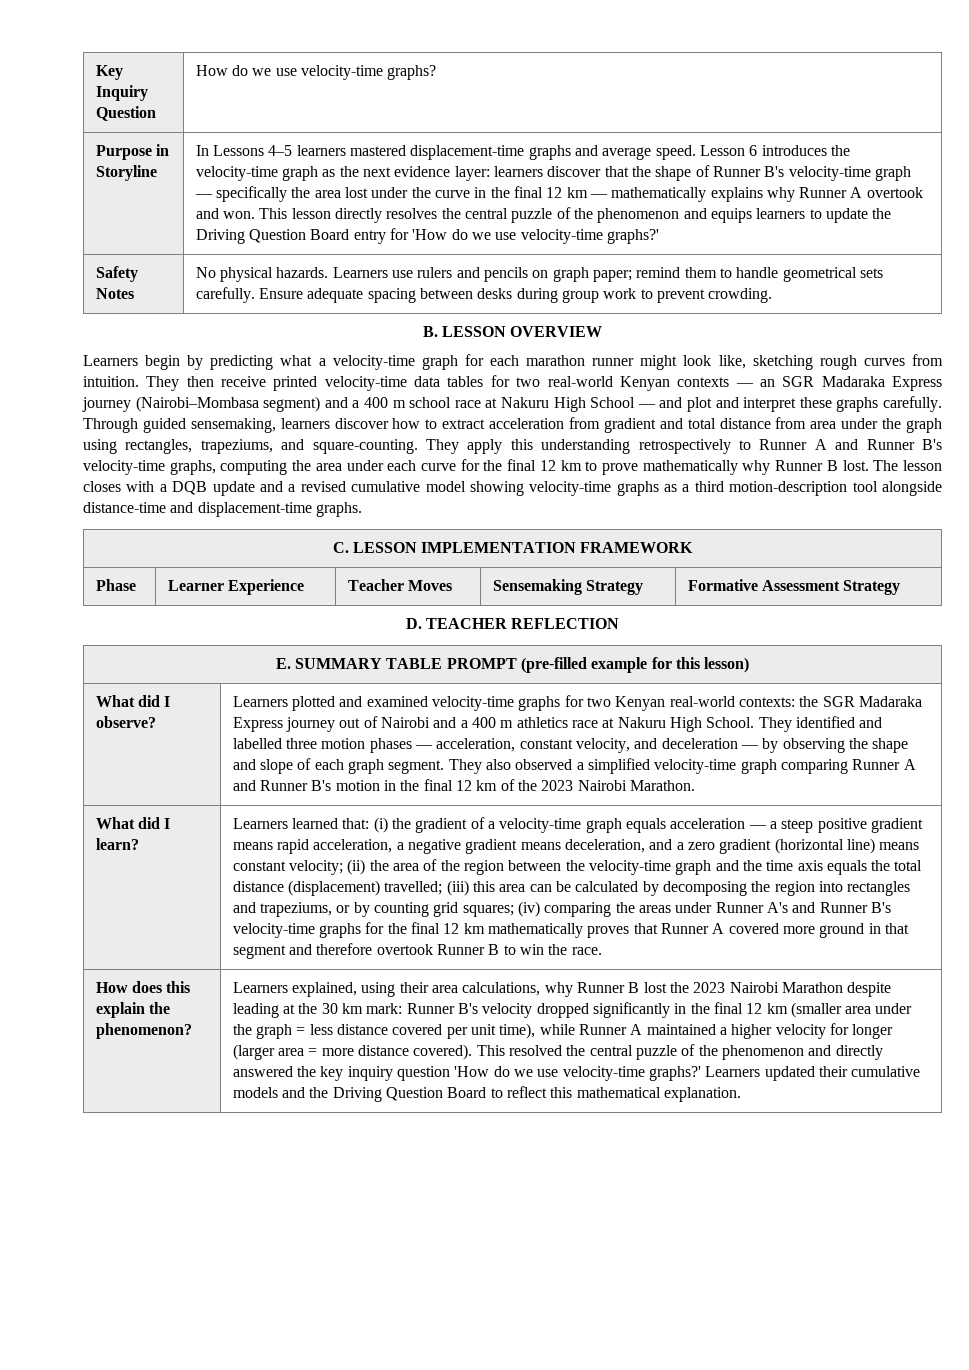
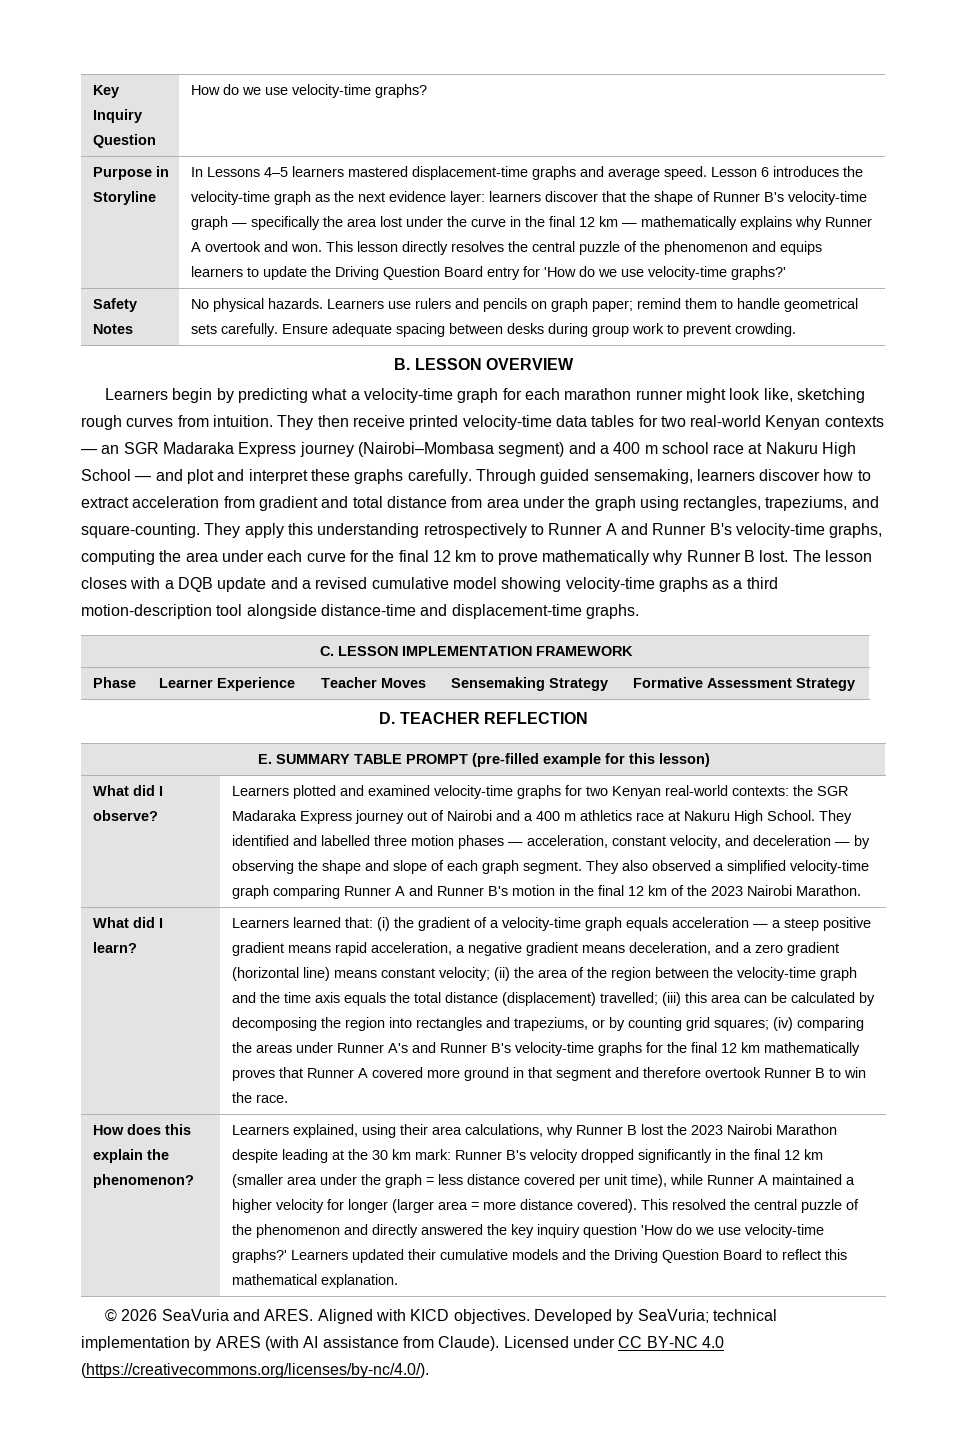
(741, 1094) none -> [105,1309,777,1324] [81,1336,724,1351] [81,1363,429,1378] // © 2026 SeaVuria and ARES. Aligned with KICD objectives. Developed by SeaVuria; technical implementation by ARES (with AI assistance from Claude). Licensed under CC BY-NC 4.0 (https://creativecommons.org/licenses/by-nc/4.0/).

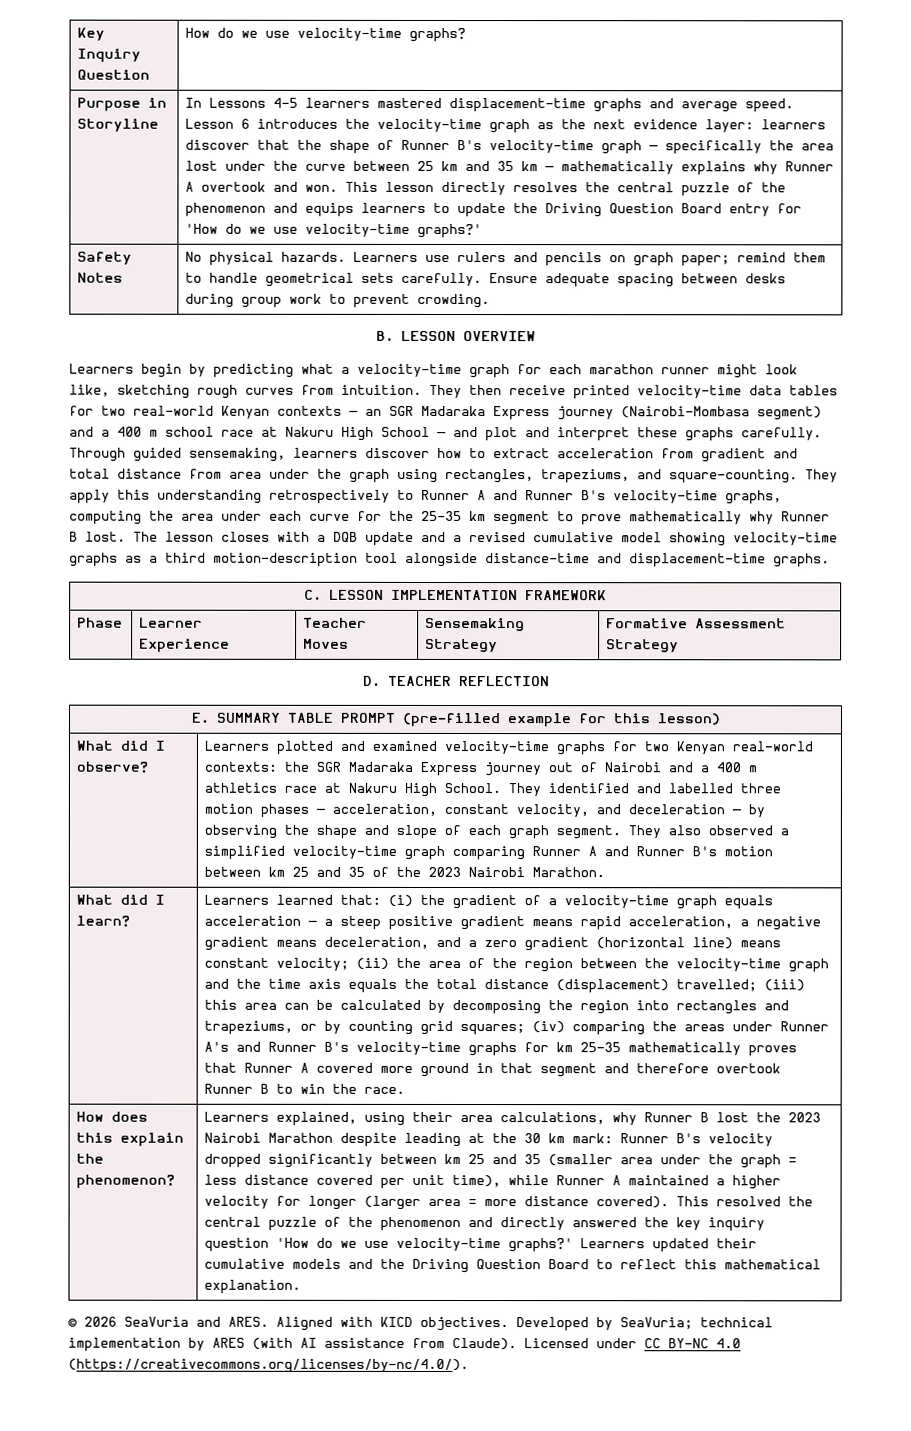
[509,216,595,227] in the final 12 -> [353,160,515,172] between 25 km and 35
[398,550,477,562] final 12 km -> [421,510,550,526] 25–35 km segment
[558,885,667,896] in the final 12 km -> [204,866,366,877] between km 25 and 35
[666,1042,760,1053] the final 12 km -> [556,1042,622,1053] km 25–35
[714,1149,823,1160] in the final 12 km -> [380,1153,542,1165] between km 25 and 35

